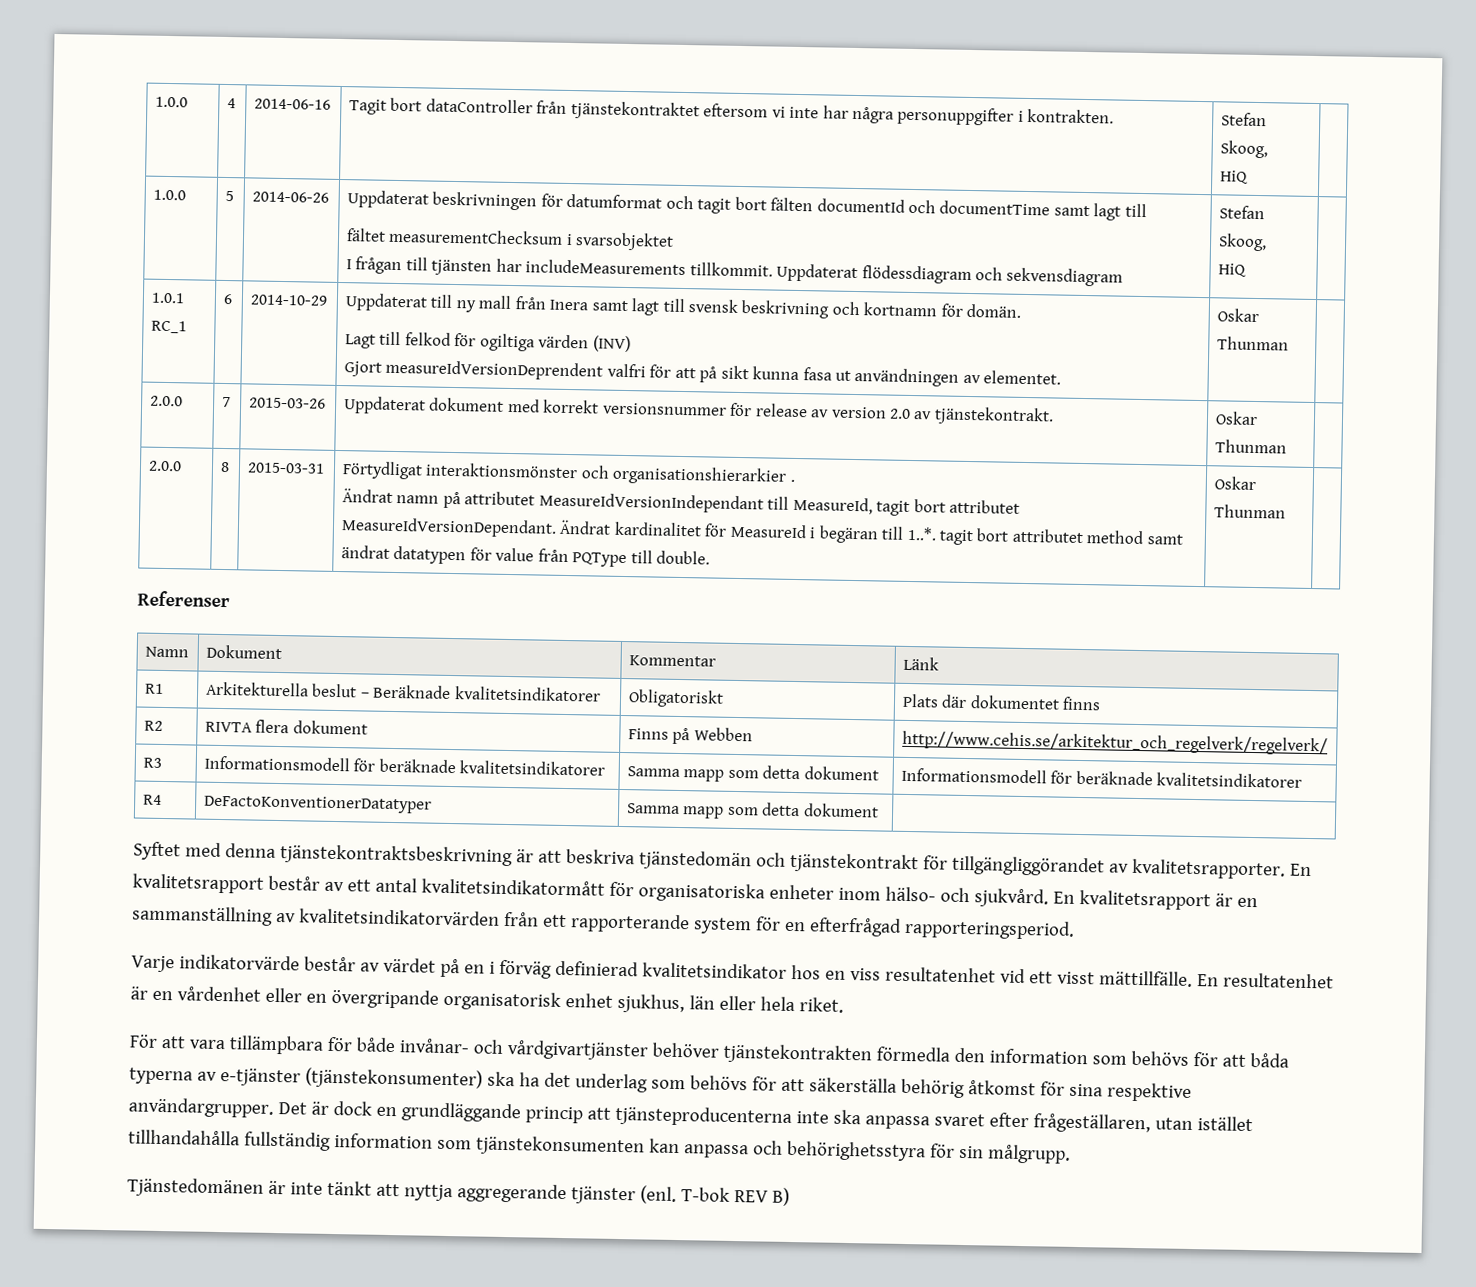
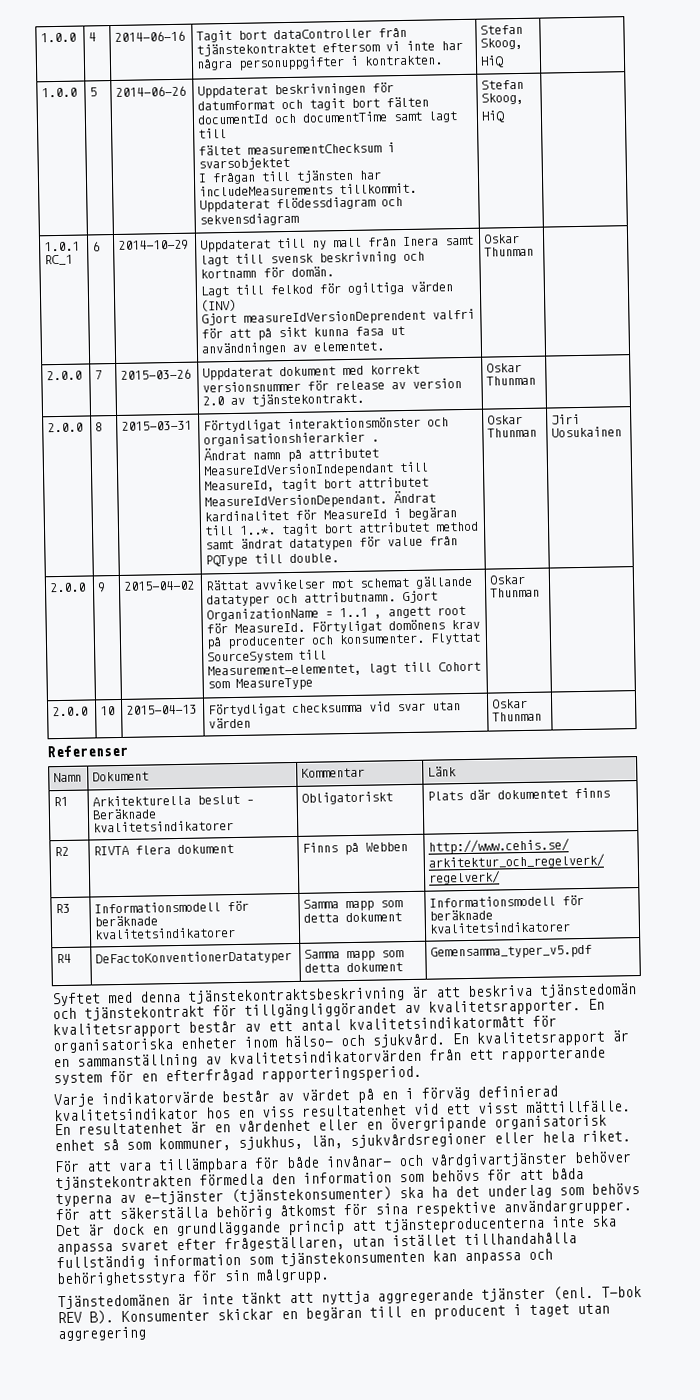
(1286, 511) none -> [551,413,581,425] [551,426,623,438] [49,582,87,593] [97,582,107,593] [123,580,196,591] [205,575,474,591] [206,590,439,608] [206,605,467,622] [206,619,481,634] [206,632,482,650] [207,649,328,664] [207,661,482,678] [207,677,314,691] [489,574,527,585] [490,587,541,598] [52,706,89,717] [100,706,116,716] [126,704,198,715] [208,701,462,717] [208,717,252,729] [492,698,529,709] [492,711,543,722] | Jiri Uosukainen // 2.0.0 | 9 | 2015-04-02 | Rättat avvikelser mot schemat gällande datatyper och attributnamn. Gjort OrganizationName = 1..1 , angett root för MeasureId. Förtyligat domönens krav på producenter och konsumenter. Flyttat SourceSystem till Measurement-elementet, lagt till Cohort som MeasureType | Oskar Thunman | // 2.0.0 | 10 | 2015-04-13 | Förtydligat checksumma vid svar utan värden | Oskar Thunman
(879, 810) none -> [430,944,593,960] Gemensamma_typer_v5.pdf
[616,993,715,1014] sjukhus, län -> [102,1132,487,1152] så som kommuner, sjukhus, län, sjukvårdsregioner
[771,1187,790,1206] B) -> [89,1303,610,1325] [57,1326,147,1342] B). Konsumenter skickar en begäran till en producent i taget utan aggregering

